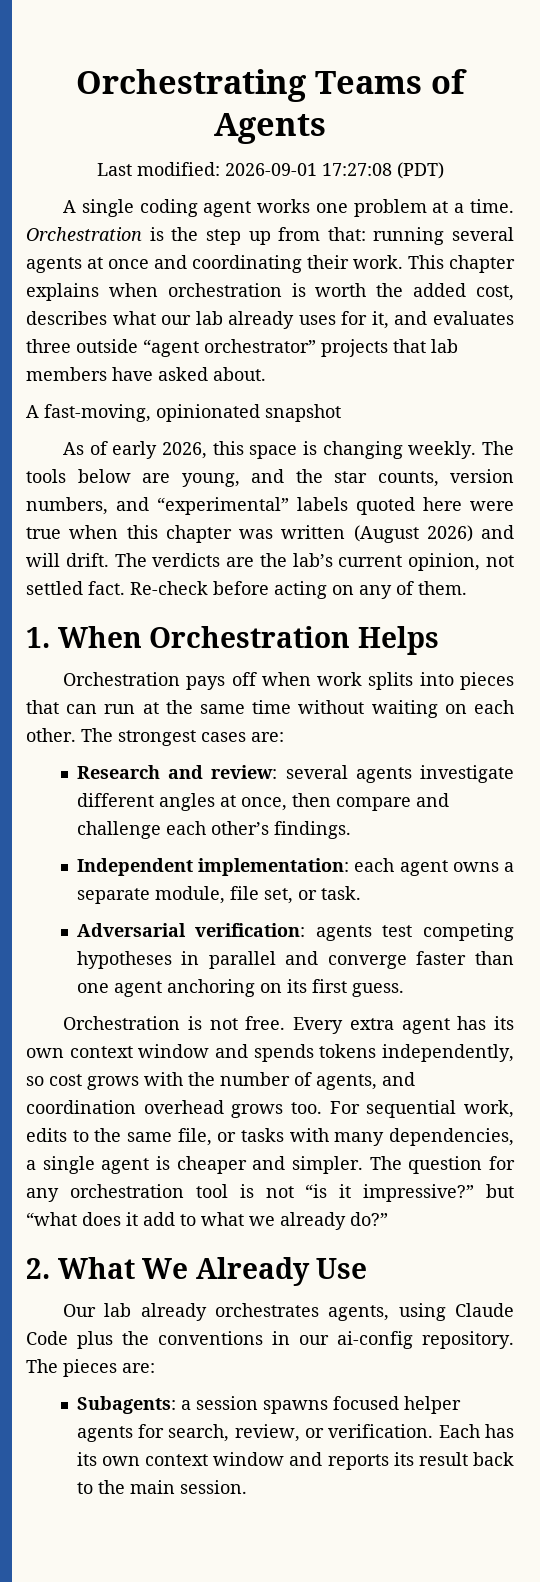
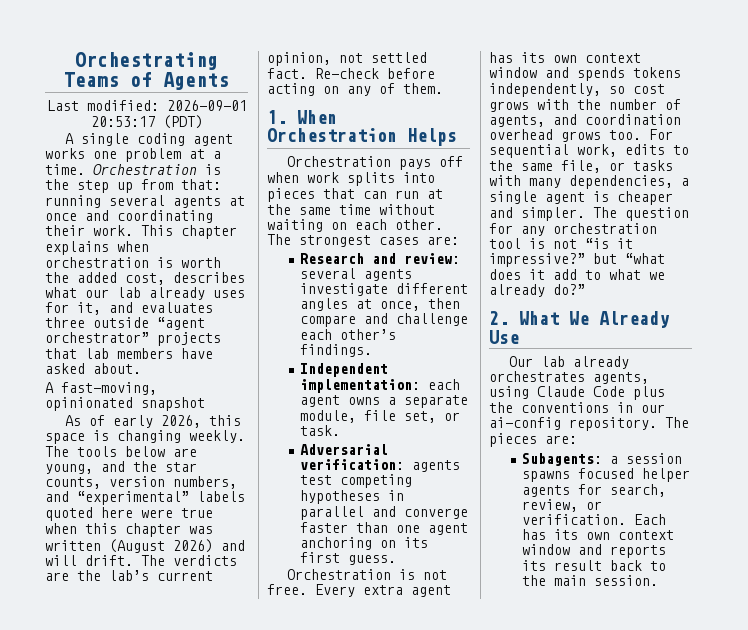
[321,163,392,176] 17:27:08 -> [90,116,155,127] 20:53:17

